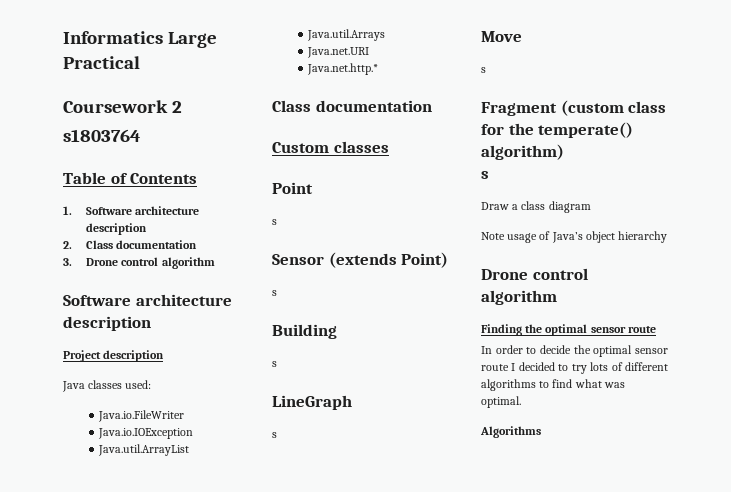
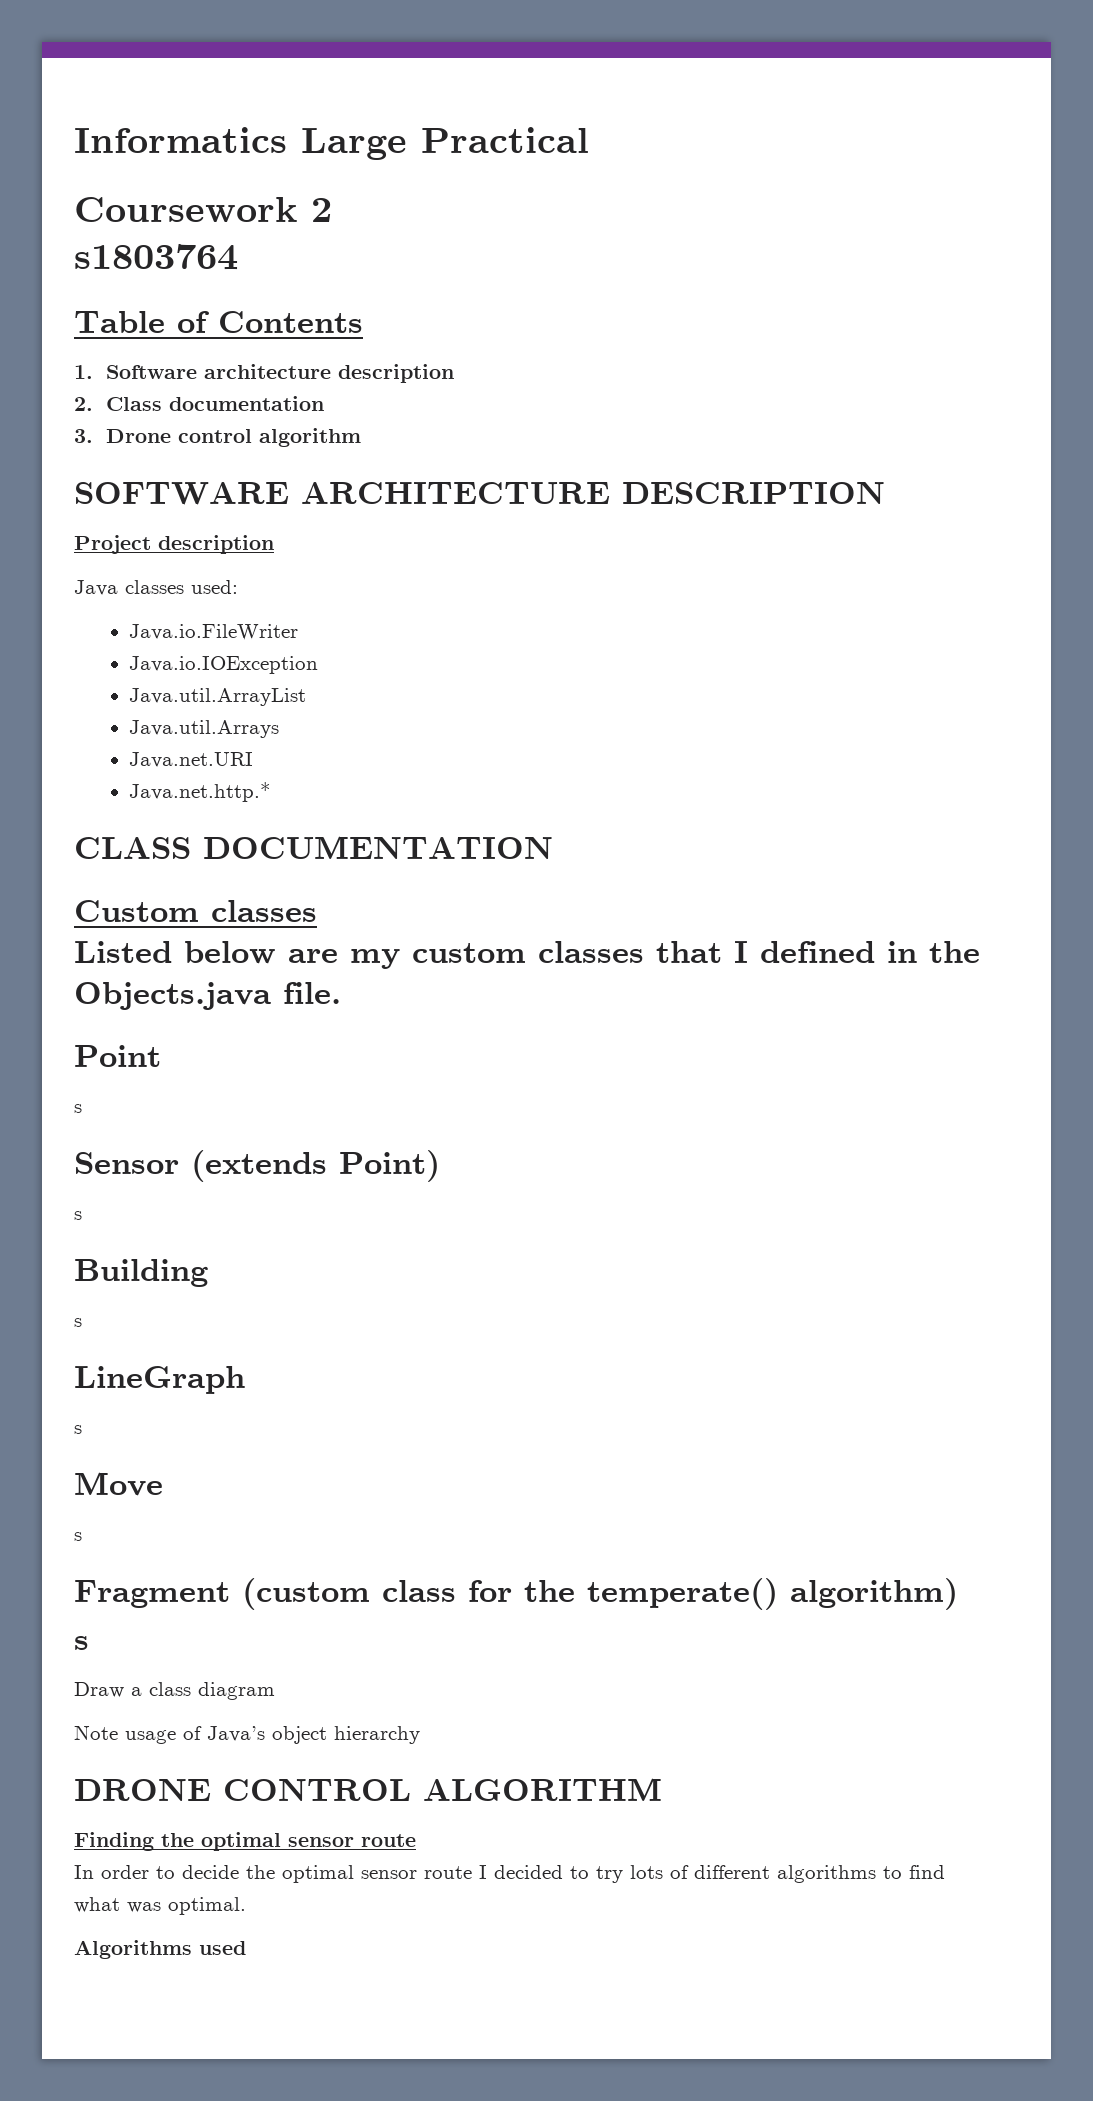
[63,294,232,306] [63,316,151,331] Software architecture description -> [74,482,885,505] SOFTWARE ARCHITECTURE DESCRIPTION
[272,100,432,112] Class documentation -> [74,836,553,859] CLASS DOCUMENTATION
(389, 147) none -> [74,941,980,969] [74,982,341,1010] // Listed below are my custom classes that I defined in the Objects.java file.
[481,268,588,280] [481,290,557,305] Drone control algorithm -> [74,1778,662,1801] DRONE CONTROL ALGORITHM
(541, 432) none -> [199,1941,246,1955] used

